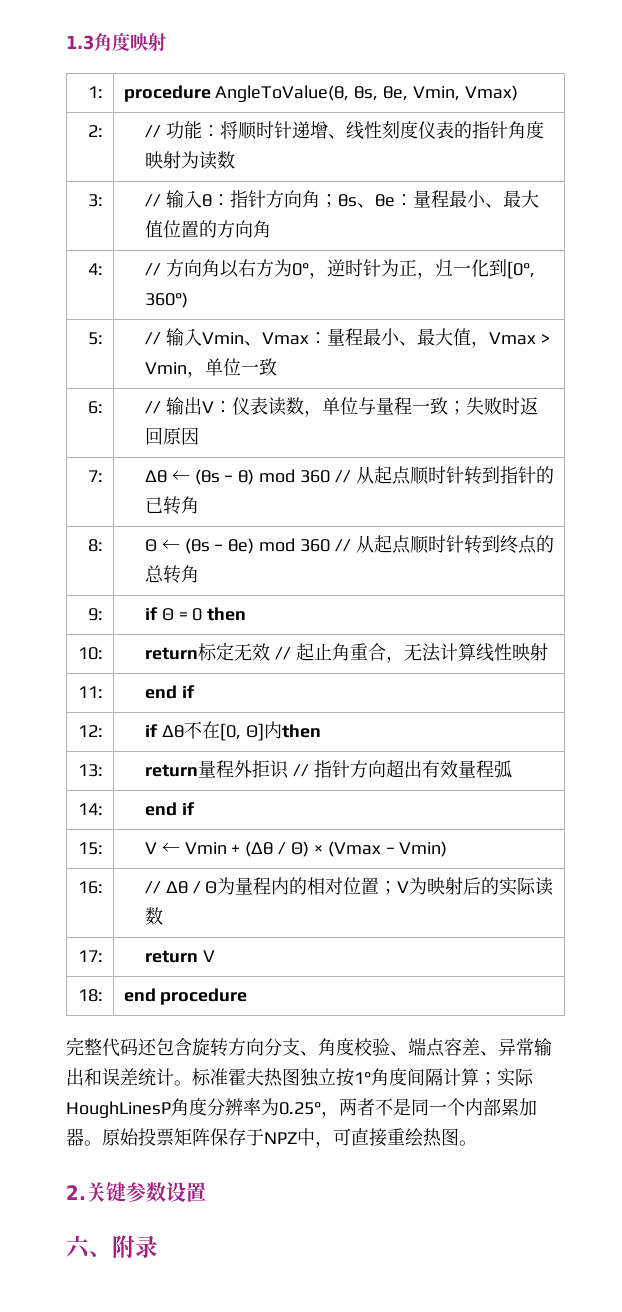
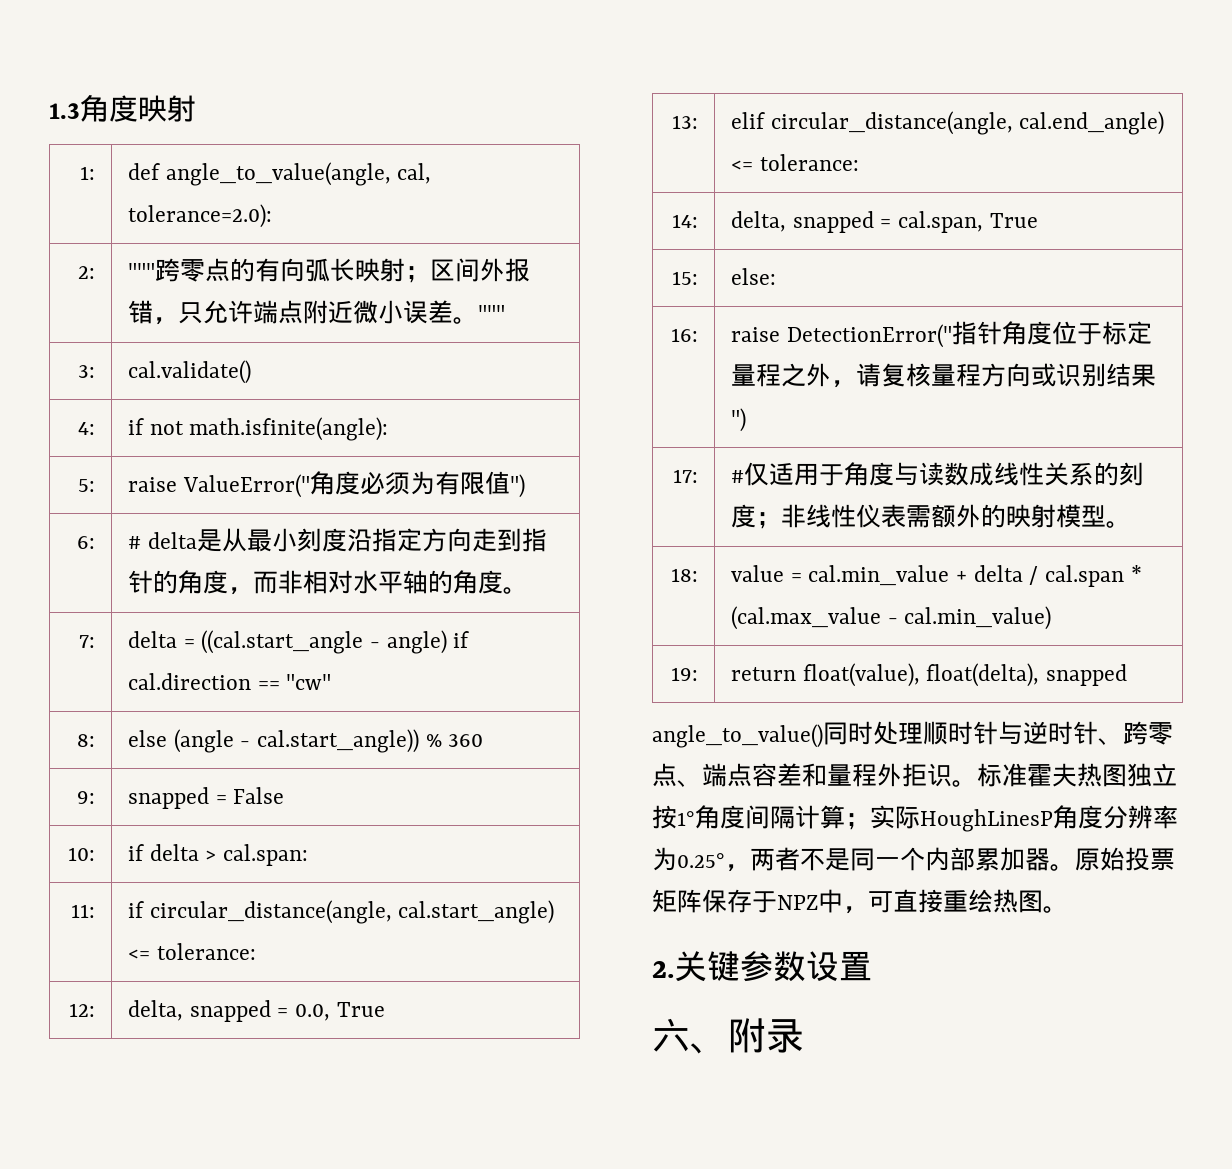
[123,85,518,102] [88,125,104,137] [144,120,544,140] [144,151,235,170] [88,194,104,207] [144,190,539,208] [144,220,271,238] [88,263,104,275] [144,259,535,279] [144,292,188,308] [88,332,104,345] [144,328,550,348] [144,358,277,378] [88,401,104,414] [144,397,538,417] [144,427,199,445] [88,470,104,482] [144,466,554,485] [144,496,199,515] [88,539,104,552] [144,535,554,554] [144,565,199,584] [88,608,104,621] [144,607,247,621] [78,647,104,660] [144,642,548,663] [78,686,104,698] [144,685,195,699] [78,725,104,737] [144,721,321,741] [78,764,104,777] [144,759,512,779] [78,803,104,815] [144,802,195,816] [78,842,104,855] [144,841,448,857] [78,881,104,894] [144,877,554,896] [144,907,163,925] [78,950,104,962] [144,950,215,963] [78,989,104,1002] [123,988,248,1005] [66,1037,552,1057] [66,1068,174,1086] procedure AngleToValue(θ, θs, θe, Vmin, Vmax) // 2: | // 功能：将顺时针递增、线性刻度仪表的指针角度映射为读数 // 3: | // 输入θ：指针方向角；θs、θe：量程最小、最大值位置的方向角 // 4: | // 方向角以右方为0°，逆时针为正，归一化到[0°, 360°) // 5: | // 输入Vmin、Vmax：量程最小、最大值，Vmax > Vmin，单位一致 // 6: | // 输出V：仪表读数，单位与量程一致；失败时返回原因 // 7: | Δθ ← (θs − θ) mod 360 // 从起点顺时针转到指针的已转角 // 8: | Θ ← (θs − θe) mod 360 // 从起点顺时针转到终点的总转角 // 9: | if Θ = 0 then // 10: | return标定无效 // 起止角重合，无法计算线性映射 // 11: | end if // 12: | if Δθ不在[0, Θ]内then // 13: | return量程外拒识 // 指针方向超出有效量程弧 // 14: | end if // 15: | V ← Vmin + (Δθ / Θ) × (Vmax − Vmin) // 16: | // Δθ / Θ为量程内的相对位置；V为映射后的实际读数 // 17: | return V // 18: | end procedure // 完整代码还包含旋转方向分支、角度校验、端点容差、异常输出和误差统计 -> [128,162,432,186] [128,204,273,228] [77,266,95,279] [128,258,531,283] [128,300,506,325] [77,365,95,378] [128,360,252,384] [77,422,95,435] [128,417,389,441] [77,479,95,492] [128,471,525,498] [76,536,95,549] [128,528,547,552] [128,570,529,595] [78,635,95,648] [128,630,470,654] [128,673,332,690] [76,734,95,747] [128,729,484,753] [76,791,95,804] [128,787,285,809] [67,847,95,861] [128,844,309,866] [70,904,95,918] [128,900,555,924] [128,943,256,960] [68,1003,95,1017] [128,1000,385,1022] [671,115,698,129] [731,111,1165,135] [731,154,859,171] [671,214,698,228] [731,211,1038,233] [671,271,698,285] [731,268,777,285] [670,328,698,342] [731,321,1152,348] [731,363,1157,388] [731,408,747,432] [672,469,698,483] [731,462,1145,486] [731,504,1132,529] [670,568,698,582] [731,565,1142,587] [731,606,1052,630] [670,667,698,681] [731,663,1128,687] [652,721,1173,748] [652,763,952,787] def angle_to_value(angle, cal, tolerance=2.0): // 2: | """跨零点的有向弧长映射；区间外报错，只允许端点附近微小误差。""" // 3: | cal.validate() // 4: | if not math.isfinite(angle): // 5: | raise ValueError("角度必须为有限值") // 6: | # delta是从最小刻度沿指定方向走到指针的角度，而非相对水平轴的角度。 // 7: | delta = ((cal.start_angle - angle) if cal.direction == "cw" // 8: | else (angle - cal.start_angle)) % 360 // 9: | snapped = False // 10: | if delta > cal.span: // 11: | if circular_distance(angle, cal.start_angle) <= tolerance: // 12: | delta, snapped = 0.0, True // 13: | elif circular_distance(angle, cal.end_angle) <= tolerance: // 14: | delta, snapped = cal.span, True // 15: | else: // 16: | raise DetectionError("指针角度位于标定量程之外，请复核量程方向或识别结果") // 17: | #仅适用于角度与读数成线性关系的刻度；非线性仪表需额外的映射模型。 // 18: | value = cal.min_value + delta / cal.span * (cal.max_value - cal.min_value) // 19: | return float(value), float(delta), snapped // angle_to_value()同时处理顺时针与逆时针、跨零点、端点容差和量程外拒识

